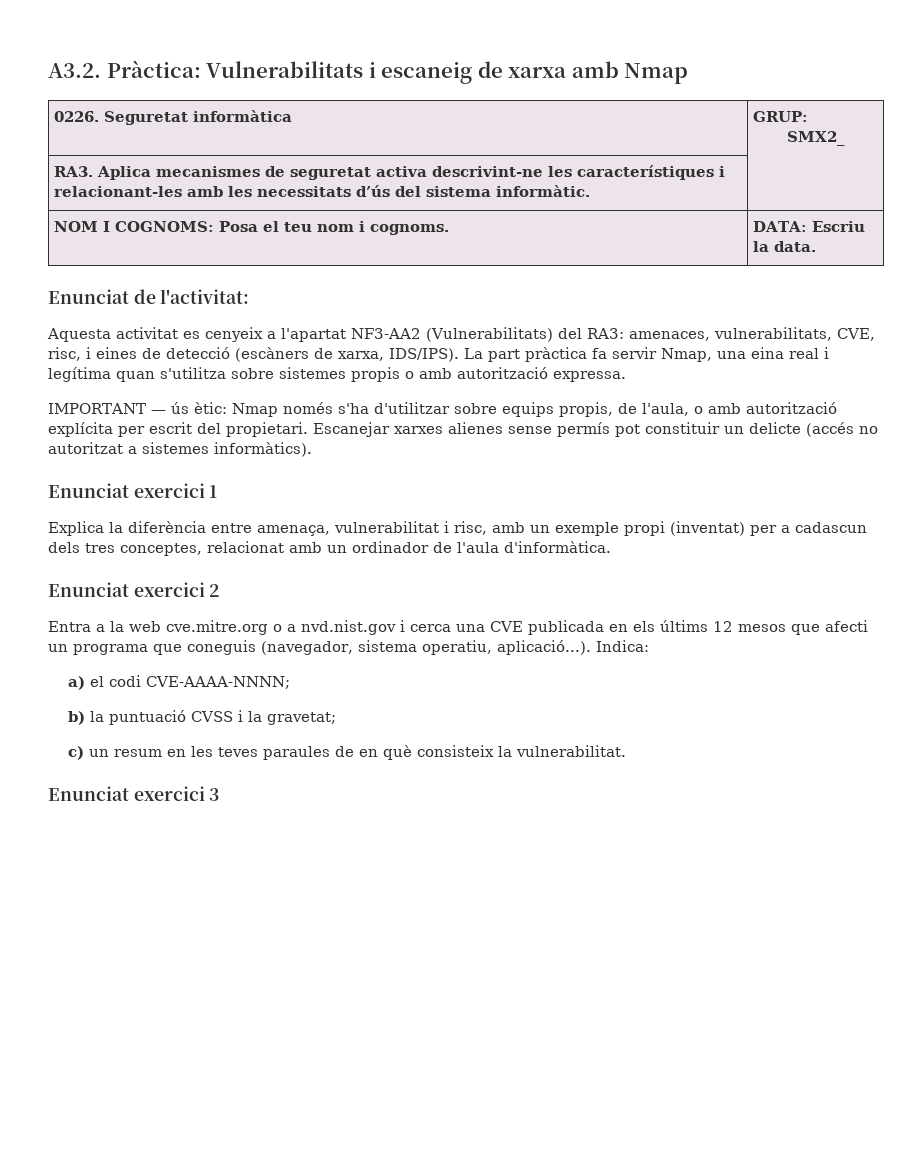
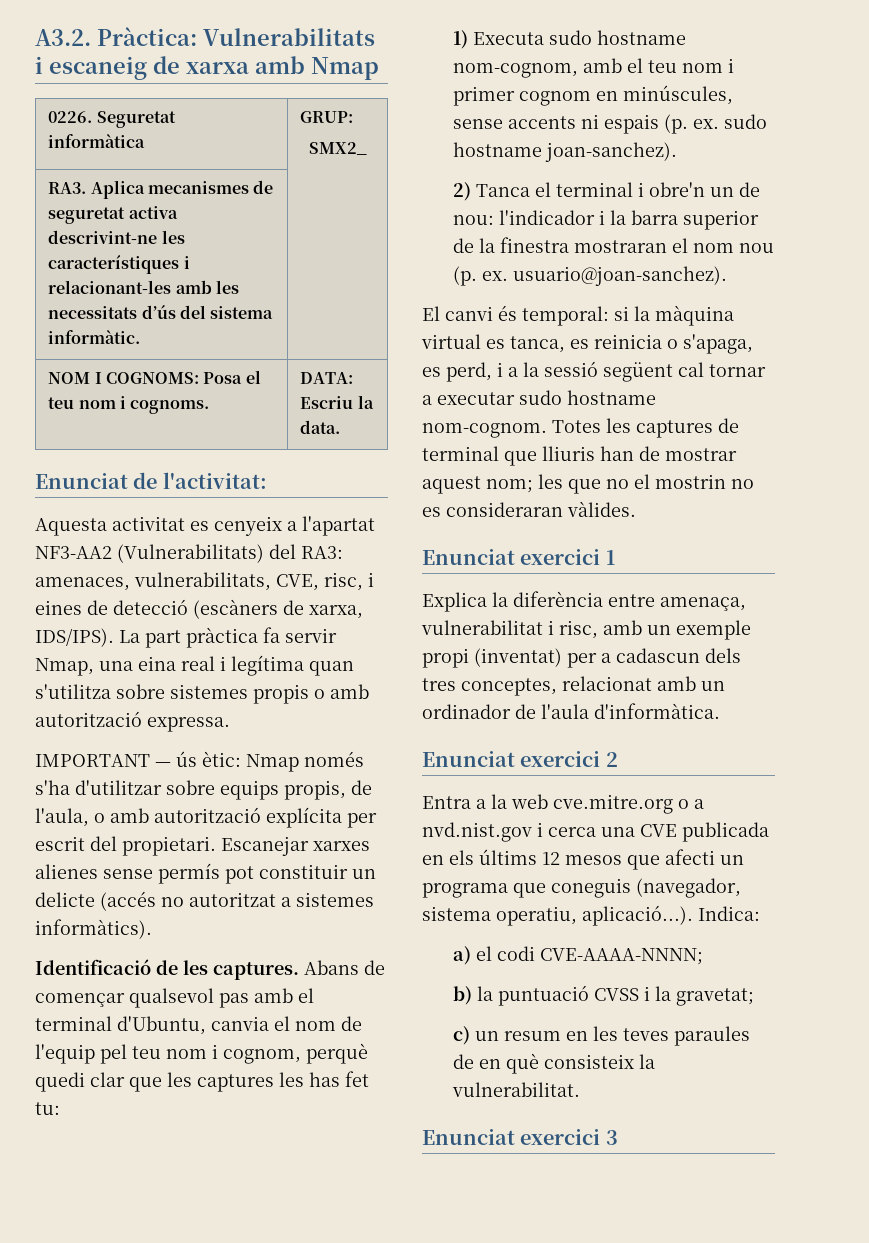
(312, 449) none -> [35,959,385,980] [35,988,314,1008] [35,1016,362,1035] [35,1043,368,1064] [35,1071,369,1092] [35,1102,60,1115] [452,30,686,49] [452,58,734,78] [452,85,733,106] [452,114,767,134] [452,142,677,162] [452,182,760,201] [452,210,759,230] [452,237,774,253] [452,266,727,286] [422,305,734,326] [421,334,753,354] [422,361,766,382] [422,390,656,405] [422,418,739,438] [422,446,737,466] [422,474,754,494] [422,501,636,517] // Identificació de les captures. Abans de començar qualsevol pas amb el terminal d'Ubuntu, canvia el nom de l'equip pel teu nom i cognom, perquè quedi clar que les captures les has fet tu: // 1) Executa sudo hostname nom-cognom, amb el teu nom i primer cognom en minúscules, sense accents ni espais (p. ex. sudo hostname joan-sanchez). // 2) Tanca el terminal i obre'n un de nou: l'indicador i la barra superior de la finestra mostraran el nom nou (p. ex. usuario@joan-sanchez). // El canvi és temporal: si la màquina virtual es tanca, es reinicia o s'apaga, es perd, i a la sessió següent cal tornar a executar sudo hostname nom-cognom. Totes les captures de terminal que lliuris han de mostrar aquest nom; les que no el mostrin no es consideraran vàlides.

